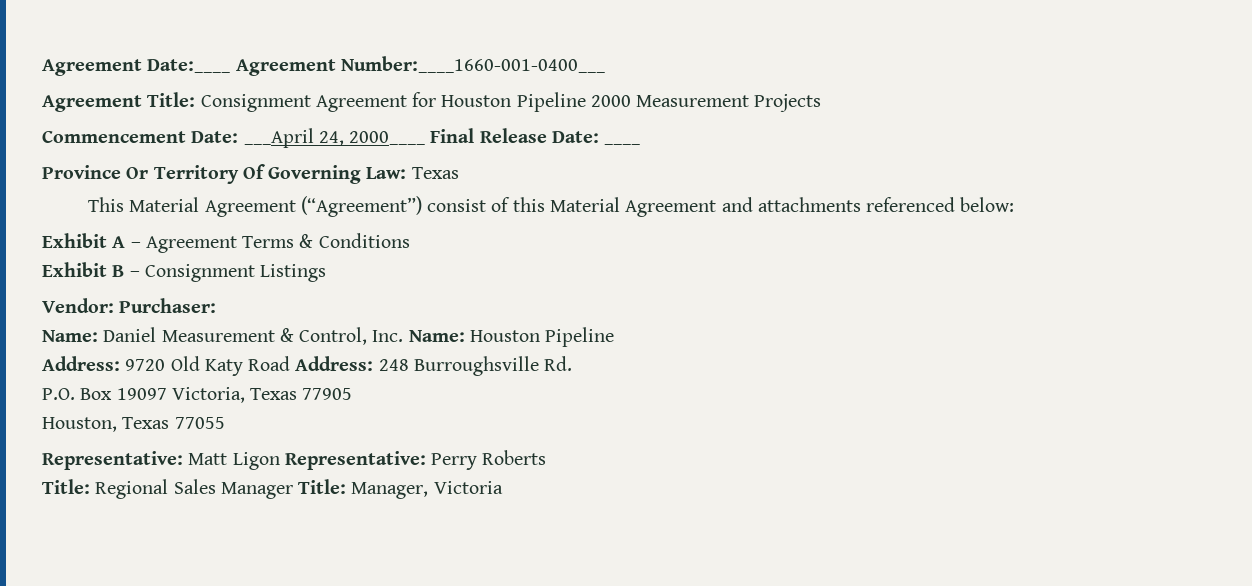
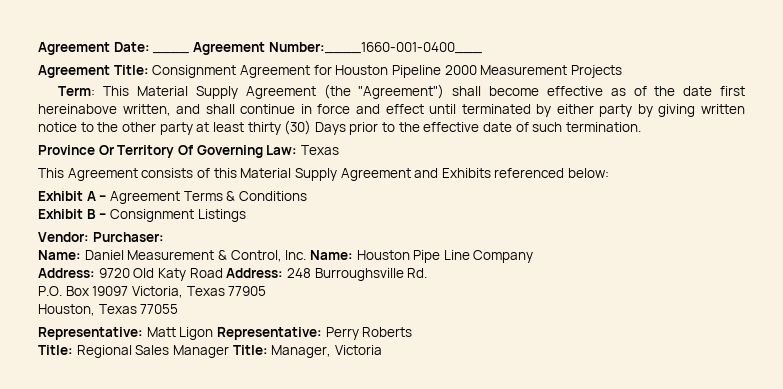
[42,59,231,76] Agreement Date:____ -> [38,42,150,55] [153,52,190,54] Agreement Date: ____
[42,128,599,148] [604,143,641,145] Commencement Date: ___April 24, 2000____ Final Release Date: ____ -> [58,84,746,99] [38,104,745,117] [38,120,641,135] Term: This Material Supply Agreement (the "Agreement") shall become effective as of the date first hereinabove written, and shall continue in force and effect until terminated by either party by giving written notice to the other party at least thirty (30) Days prior to the effective date of such termination.
[129,196,487,217] Material Agreement (“Agreement”) consist -> [67,168,194,181] Agreement consists
(620, 204) none -> [294,168,337,181] Supply
[757,197,861,212] attachments -> [441,168,491,178] Exhibits
[545,327,615,347] Pipeline -> [413,250,534,263] Pipe Line Company

